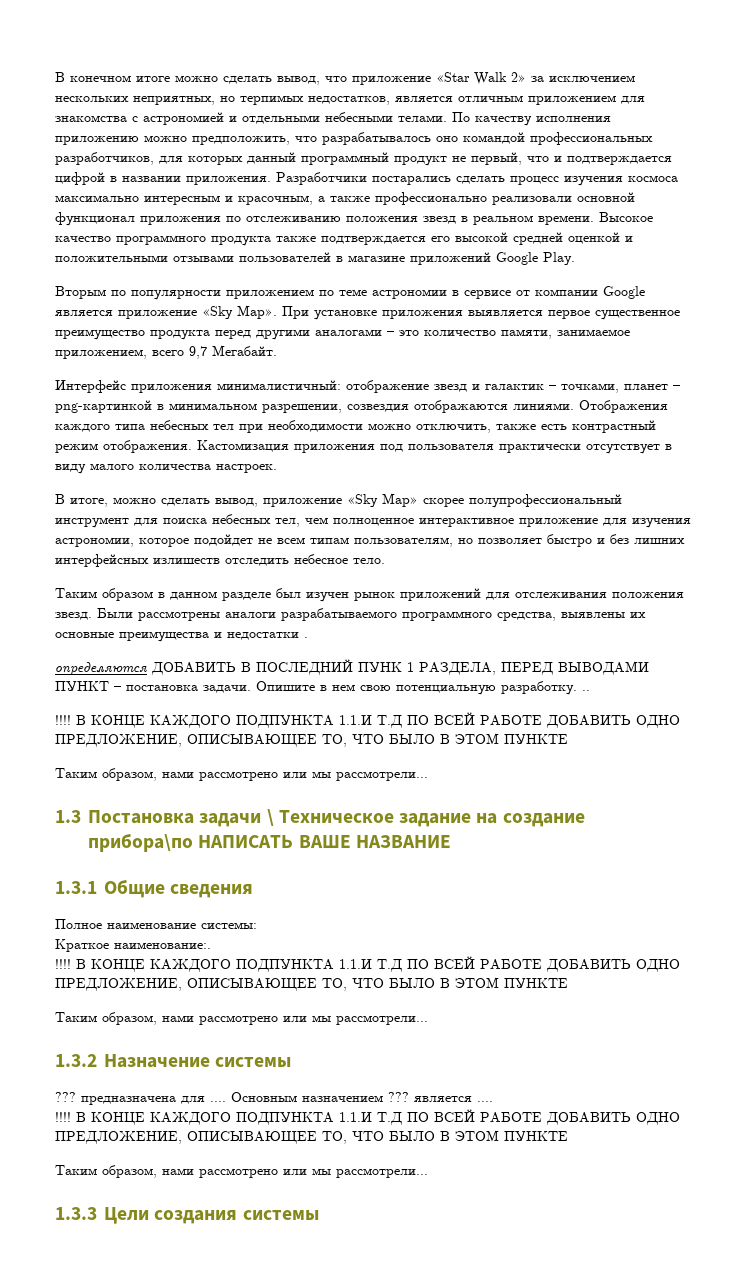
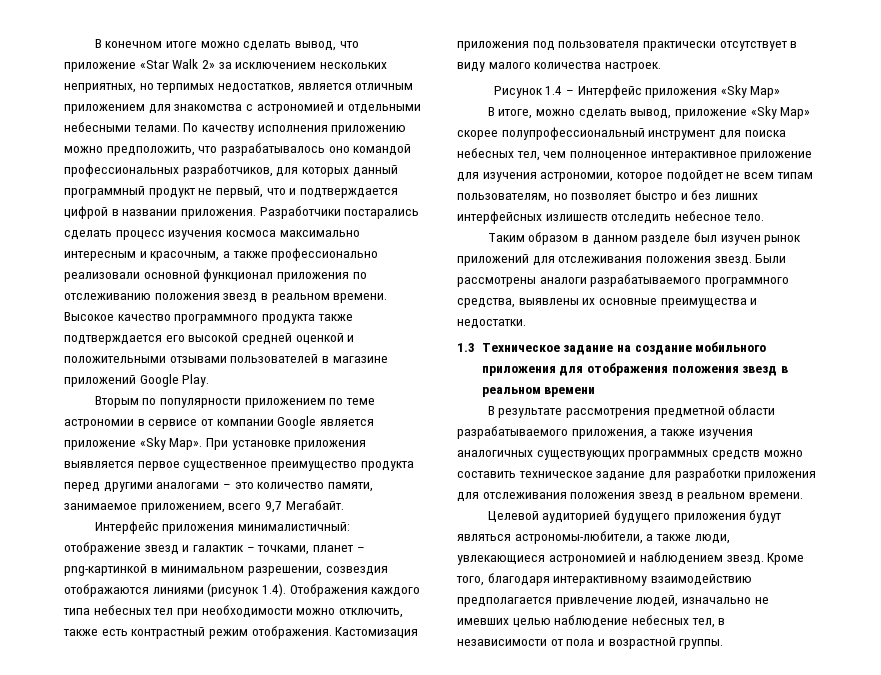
[513,403,574,410] линиями. -> [152,583,286,597] линиями (рисунок 1.4).
(277, 468) none -> [493,85,781,98] // Рисунок 1.4 – Интерфейс приложения «Sky Map»
[227,632,308,640] [55,659,649,676] [55,681,590,695] [55,712,680,728] [55,733,568,747] [55,768,428,781] [55,809,585,827] [88,833,451,852] [55,879,254,898] [55,919,257,929] [55,939,211,952] [55,956,680,972] [55,977,568,991] [55,1012,428,1025] [55,1054,292,1068] [55,1092,493,1105] [55,1109,680,1125] [55,1130,568,1144] [55,1165,428,1178] [55,1207,319,1224] недостатки . // определяются ДОБАВИТЬ В ПОСЛЕДНИЙ ПУНК 1 РАЗДЕЛА, ПЕРЕД ВЫВОДАМИ ПУНКТ – постановка задачи. Опишите в нем свою потенциальную разработку. .. // !!!! В КОНЦЕ КАЖДОГО ПОДПУНКТА 1.1.И Т.Д ПО ВСЕЙ РАБОТЕ ДОБАВИТЬ ОДНО ПРЕДЛОЖЕНИЕ, ОПИСЫВАЮЩЕЕ ТО, ЧТО БЫЛО В ЭТОМ ПУНКТЕ // Таким образом, нами рассмотрено или мы рассмотрели... // 1.3 Постановка задачи \ Техническое задание на создание прибора\по НАПИСАТЬ ВАШЕ НАЗВАНИЕ // 1.3.1 Общие сведения // Полное наименование системы: // Краткое наименование:. // !!!! В КОНЦЕ КАЖДОГО ПОДПУНКТА 1.1.И Т.Д ПО ВСЕЙ РАБОТЕ ДОБАВИТЬ ОДНО ПРЕДЛОЖЕНИЕ, ОПИСЫВАЮЩЕЕ ТО, ЧТО БЫЛО В ЭТОМ ПУНКТЕ // Таким образом, нами рассмотрено или мы рассмотрели... // 1.3.2 Назначение системы // ??? предназначена для .... Основным назначением ??? является .... // !!!! В КОНЦЕ КАЖДОГО ПОДПУНКТА 1.1.И Т.Д ПО ВСЕЙ РАБОТЕ ДОБАВИТЬ ОДНО ПРЕДЛОЖЕНИЕ, ОПИСЫВАЮЩЕЕ ТО, ЧТО БЫЛО В ЭТОМ ПУНКТЕ // Таким образом, нами рассмотрено или мы рассмотрели... // 1.3.3 Цели создания системы -> [457,319,526,329] [457,342,767,355] [481,363,788,376] [481,387,596,397] [487,405,776,418] [457,426,753,439] [457,450,803,460] [457,468,817,481] [457,492,803,502] [487,510,782,523] [457,531,730,544] [457,552,805,565] [456,573,752,586] [457,595,769,607] [457,615,726,628] [457,637,724,649] недостатки. // 1.3 Техническое задание на создание мобильного приложения для отображения положения звезд в реальном времени // В результате рассмотрения предметной области разрабатываемого приложения, а также изучения аналогичных существующих программных средств можно составить техническое задание для разработки приложения для отслеживания положения звезд в реальном времени. // Целевой аудиторией будущего приложения будут являться астрономы-любители, а также люди, увлекающиеся астрономией и наблюдением звезд. Кроме того, благодаря интерактивному взаимодействию предполагается привлечение людей, изначально не имевших целью наблюдение небесных тел, в независимости от пола и возрастной группы.

